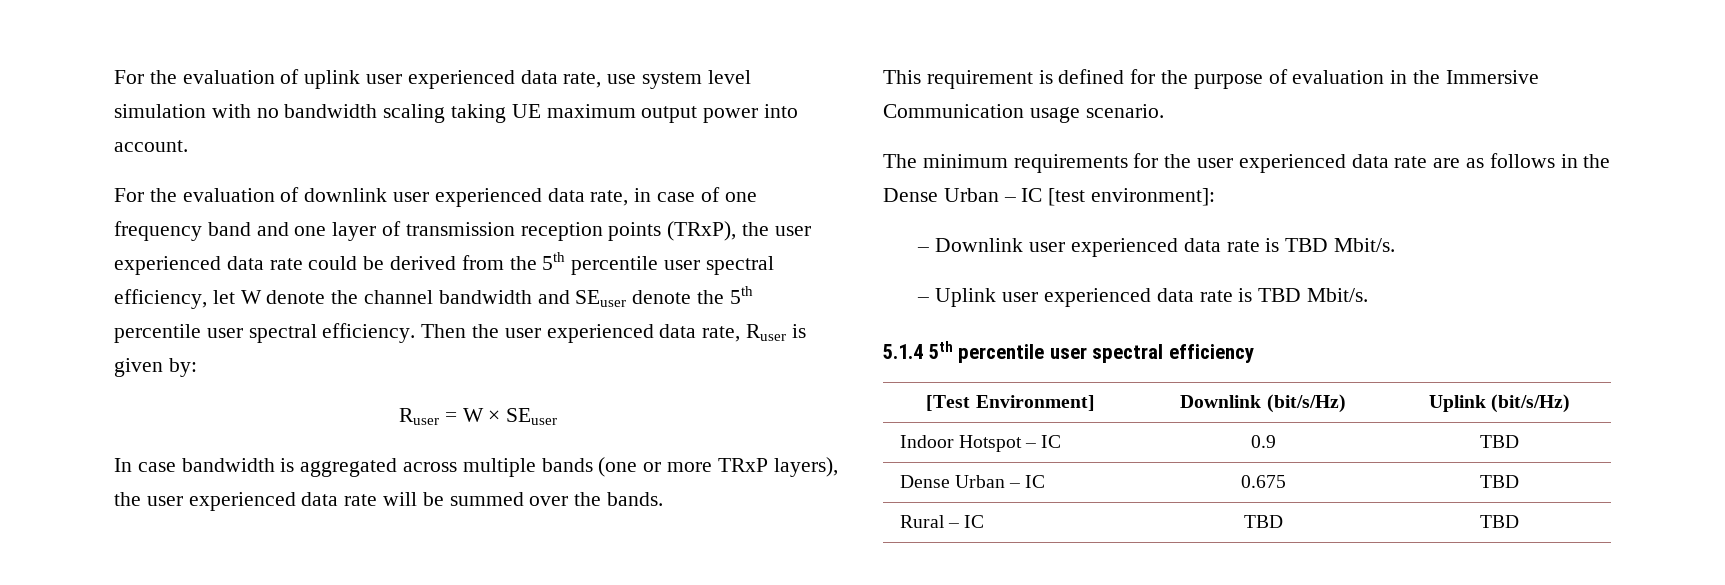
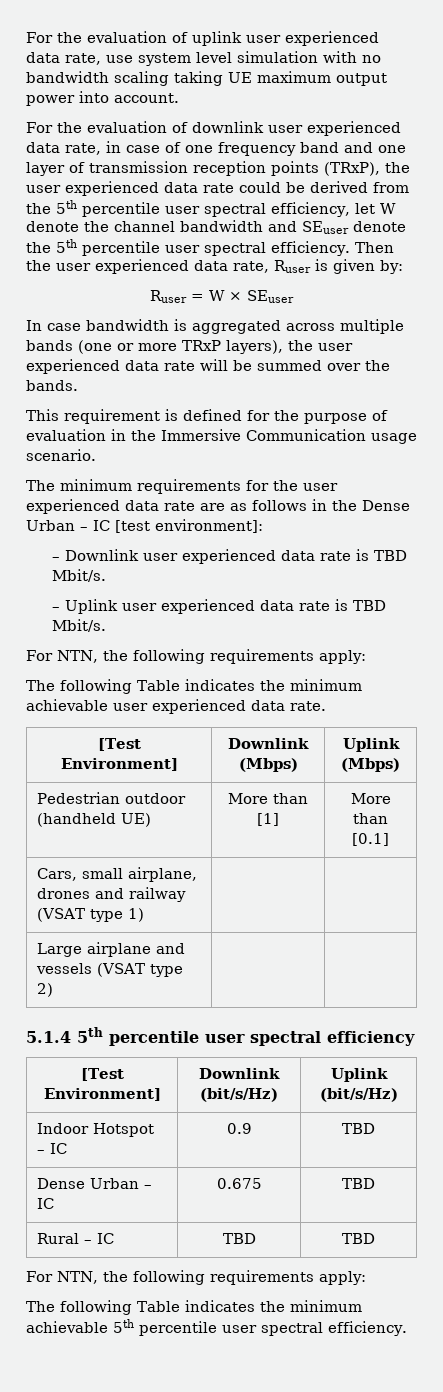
(1368, 295) none -> [26,649,366,664] [26,679,362,694] [26,699,326,714] [97,738,141,751] [60,758,178,771] [228,738,309,749] [238,758,298,772] [342,738,400,752] [341,758,400,772] [37,792,187,804] [37,813,152,827] [228,793,308,804] [257,813,279,826] [350,793,391,804] [353,813,388,824] [352,833,389,846] [37,867,198,882] [37,887,187,902] [37,908,145,922] [37,942,186,957] [36,963,184,977] [37,983,54,997] // For NTN, the following requirements apply: // The following Table indicates the minimum achievable user experienced data rate. // [Test Environment] | Downlink (Mbps) | Uplink (Mbps) // Pedestrian outdoor (handheld UE) | More than [1] | More than [0.1] // Cars, small airplane, drones and railway (VSAT type 1) | | // Large airplane and vessels (VSAT type 2) | |
(1519, 521) none -> [26,1270,366,1285] [26,1300,362,1315] [26,1319,407,1336] // For NTN, the following requirements apply: // The following Table indicates the minimum achievable 5th percentile user spectral efficiency.

